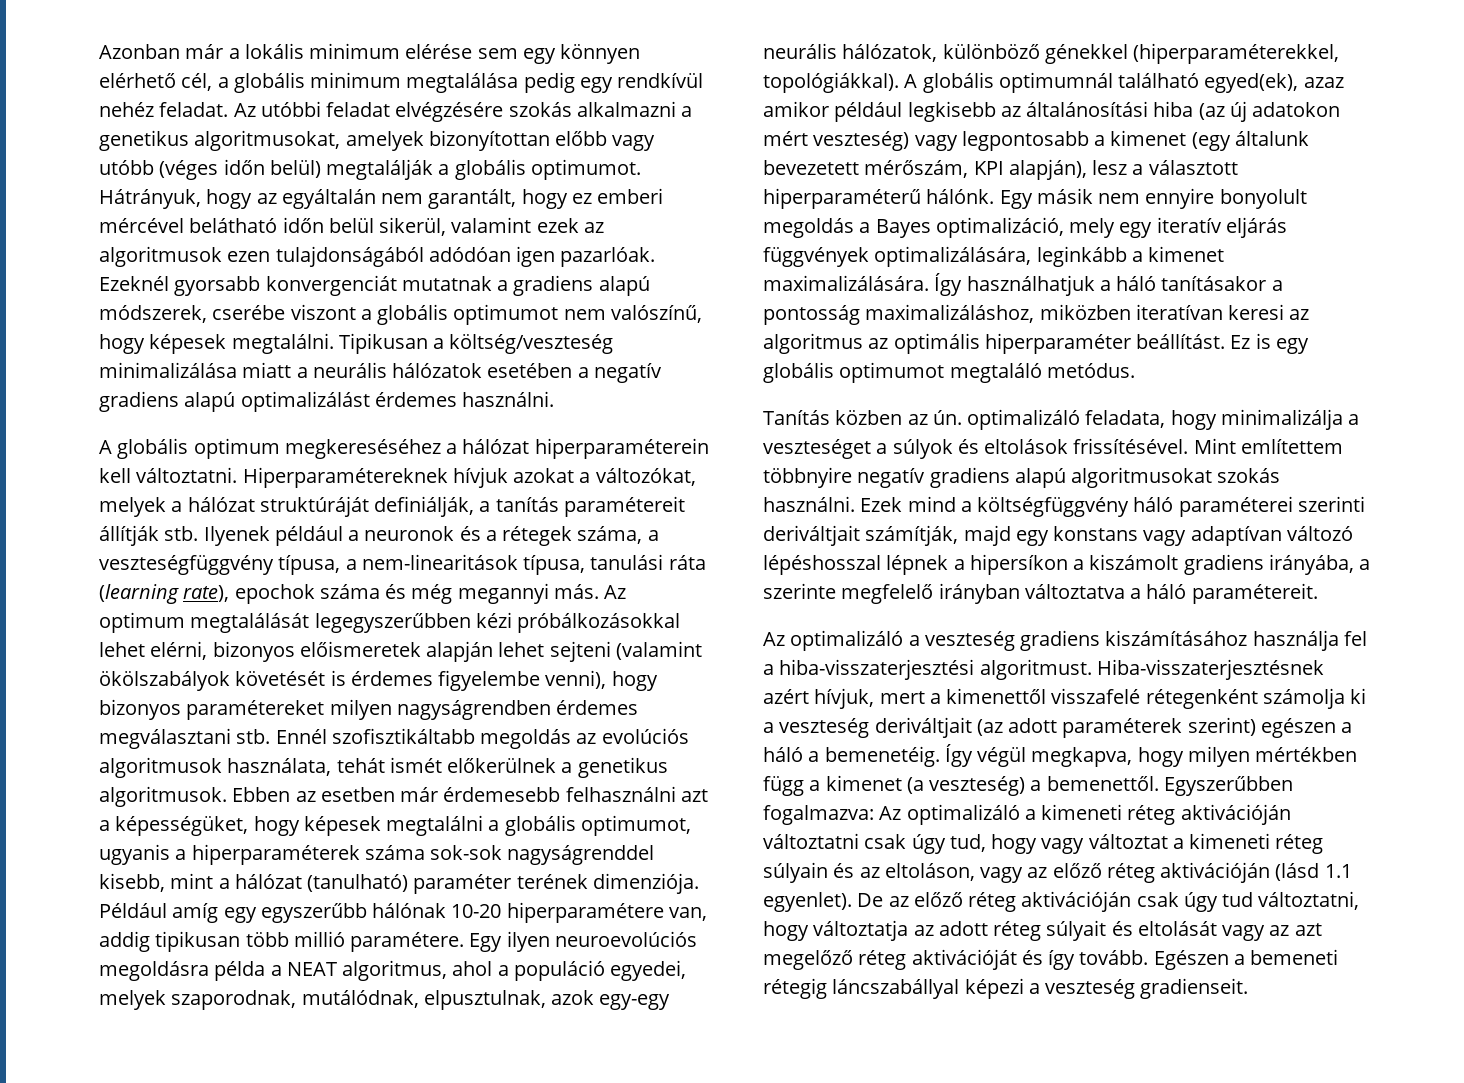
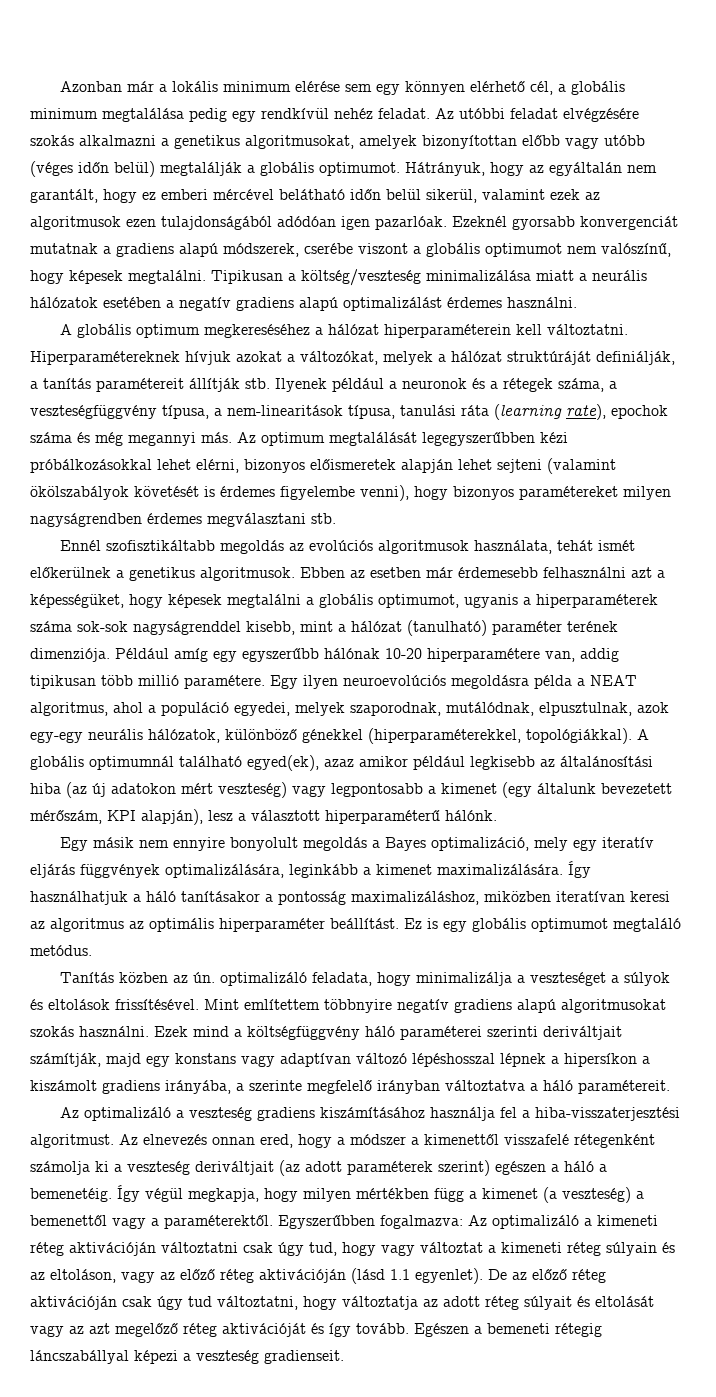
(271, 736) none -> (336, 518) //
(995, 196) none -> (497, 815) //
[1096,659,1324,680] [763,688,925,709] Hiba-visszaterjesztésnek azért hívjuk, mert -> [119,1134,406,1148] Az elnevezés onnan ered, hogy a módszer
[1031,747,1133,767] megkapva, -> [188,1188,259,1202] megkapja,
[1046,776,1159,791] bemenettől. -> [30,1215,273,1229] bemenettől vagy a paraméterektől.

